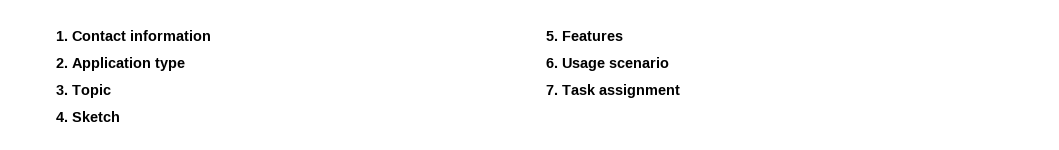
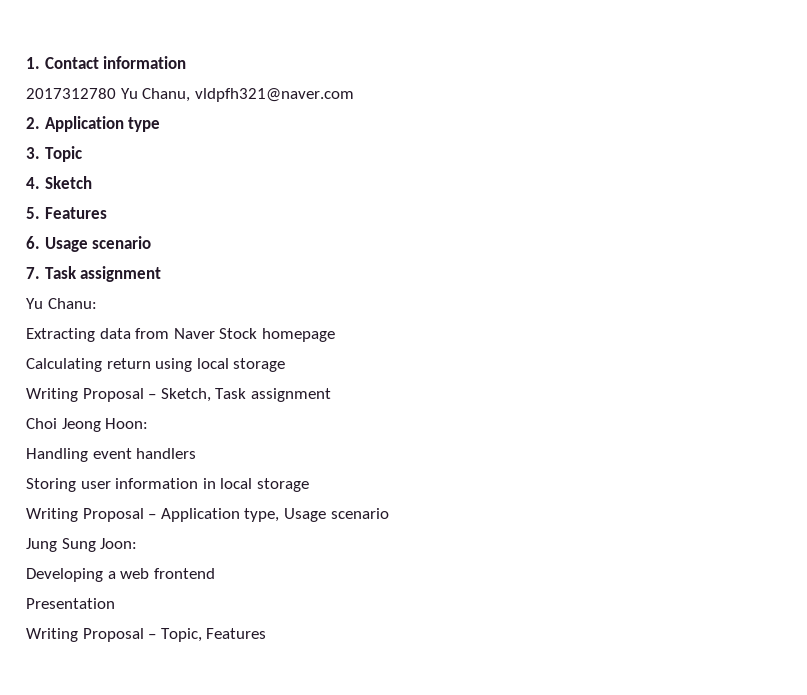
(211, 35) none -> [26,88,354,102] // 2017312780 Yu Chanu, vldpfh321@naver.com
(680, 91) none -> [26,298,97,309] [26,328,335,342] [26,358,286,372] [26,388,331,402] [26,418,149,432] [26,448,197,462] [26,478,309,492] [26,508,389,522] [26,538,138,552] [26,568,215,582] [26,598,115,609] [26,628,267,642] // Yu Chanu: // Extracting data from Naver Stock homepage // Calculating return using local storage // Writing Proposal – Sketch, Task assignment // Choi Jeong Hoon: // Handling event handlers // Storing user information in local storage // Writing Proposal – Application type, Usage scenario // Jung Sung Joon: // Developing a web frontend // Presentation // Writing Proposal – Topic, Features

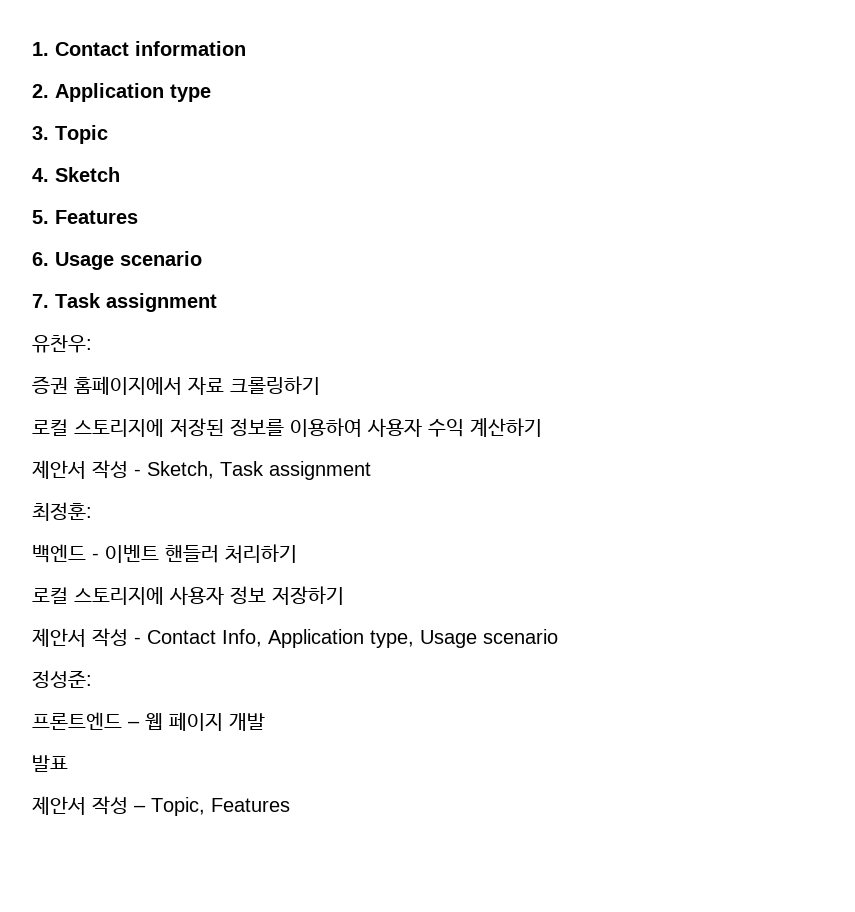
[26,88,354,102] // 2017312780 Yu Chanu, vldpfh321@naver.com -> (246, 48) none
[26,298,97,309] [26,328,335,342] [26,358,286,372] [26,388,331,402] [26,418,149,432] [26,448,197,462] [26,478,309,492] [26,508,389,522] [26,538,138,552] [26,568,215,582] [26,598,115,609] [26,628,144,642] Yu Chanu: // Extracting data from Naver Stock homepage // Calculating return using local storage // Writing Proposal – Sketch, Task assignment // Choi Jeong Hoon: // Handling event handlers // Storing user information in local storage // Writing Proposal – Application type, Usage scenario // Jung Sung Joon: // Developing a web frontend // Presentation // Writing Proposal -> [32,335,92,353] [32,376,320,395] [32,418,542,437] [32,460,371,480] [32,502,92,521] [32,544,297,563] [32,586,344,605] [32,628,558,648] [32,670,92,688] [32,712,265,731] [32,755,68,772] [32,796,128,815] 유찬우: // 증권 홈페이지에서 자료 크롤링하기 // 로컬 스토리지에 저장된 정보를 이용하여 사용자 수익 계산하기 // 제안서 작성 - Sketch, Task assignment // 최정훈: // 백엔드 - 이벤트 핸들러 처리하기 // 로컬 스토리지에 사용자 정보 저장하기 // 제안서 작성 - Contact Info, Application type, Usage scenario // 정성준: // 프론트엔드 – 웹 페이지 개발 // 발표 // 제안서 작성

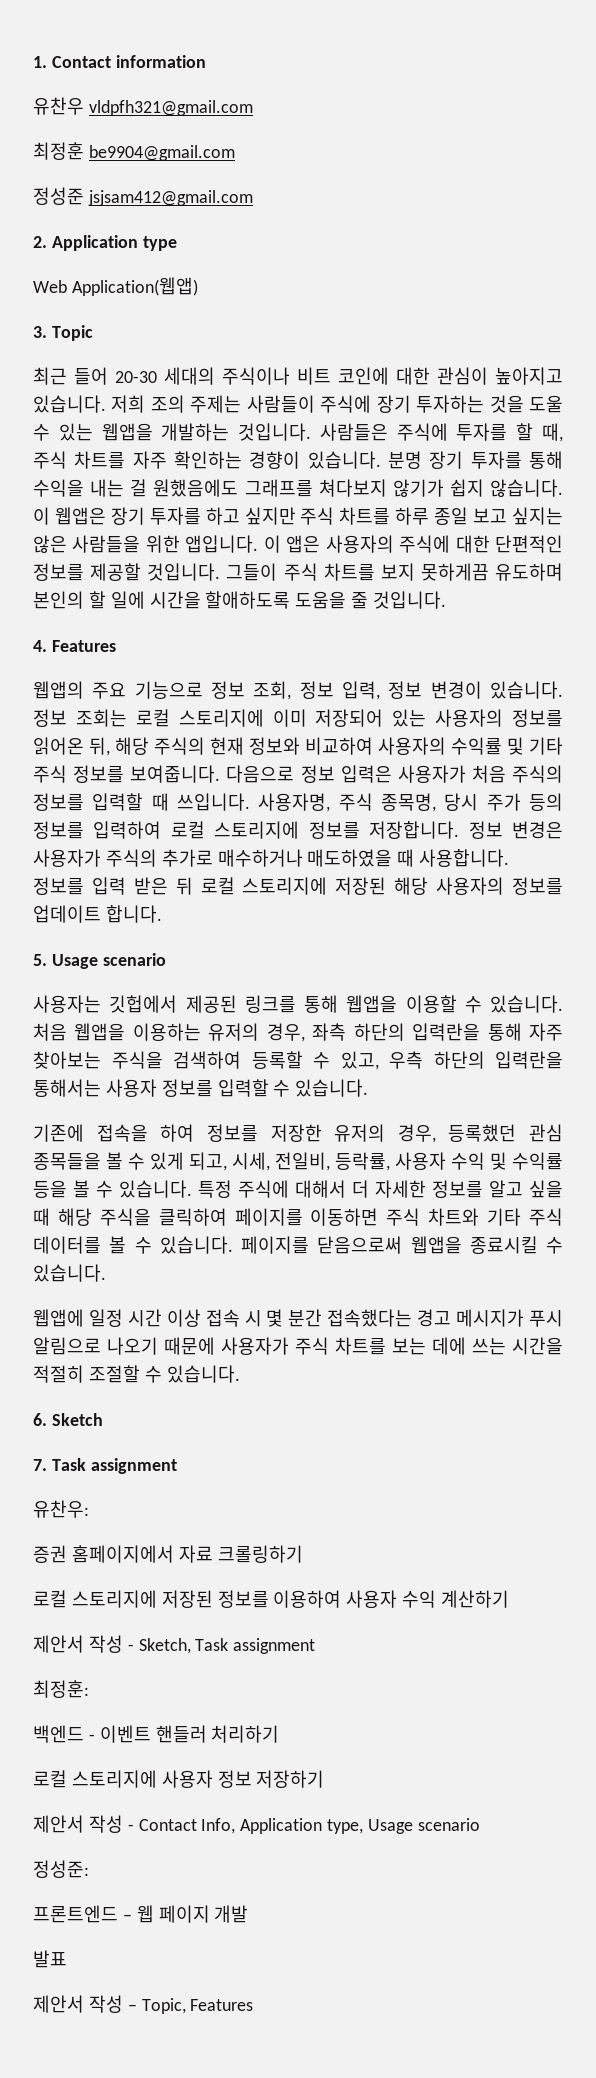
(246, 48) none -> [33,97,253,116] [33,142,235,161] [33,187,253,206] // 유찬우 vldpfh321@gmail.com // 최정훈 be9904@gmail.com // 정성준 jsjsam412@gmail.com
(211, 93) none -> [33,277,198,296] // Web Application(웹앱)
[32,167,120,182] [32,210,138,224] 4. Sketch // 5. Features -> [33,367,563,385] [33,395,564,413] [33,423,563,442] [33,451,563,469] [33,479,563,497] [33,507,563,525] [33,535,564,553] [33,563,563,581] [33,591,447,609] [33,640,116,652] [33,681,563,700] [33,709,563,727] [33,737,563,756] [33,765,563,783] [33,793,563,812] [33,821,564,839] [33,849,510,867] [33,877,564,895] [33,905,162,923] [33,953,166,969] [33,995,563,1013] [33,1023,564,1042] [33,1051,563,1070] [33,1079,369,1097] [33,1124,563,1143] [33,1152,563,1171] [33,1180,563,1198] [33,1208,564,1226] [33,1236,563,1254] [33,1264,106,1282] [33,1309,563,1327] [33,1337,563,1355] [33,1365,240,1383] 최근 들어 20-30 세대의 주식이나 비트 코인에 대한 관심이 높아지고 있습니다. 저희 조의 주제는 사람들이 주식에 장기 투자하는 것을 도울 수 있는 웹앱을 개발하는 것입니다. 사람들은 주식에 투자를 할 때, 주식 차트를 자주 확인하는 경향이 있습니다. 분명 장기 투자를 통해 수익을 내는 걸 원했음에도 그래프를 쳐다보지 않기가 쉽지 않습니다. 이 웹앱은 장기 투자를 하고 싶지만 주식 차트를 하루 종일 보고 싶지는 않은 사람들을 위한 앱입니다. 이 앱은 사용자의 주식에 대한 단편적인 정보를 제공할 것입니다. 그들이 주식 차트를 보지 못하게끔 유도하며 본인의 할 일에 시간을 할애하도록 도움을 줄 것입니다. // 4. Features // 웹앱의 주요 기능으로 정보 조회, 정보 입력, 정보 변경이 있습니다. 정보 조회는 로컬 스토리지에 이미 저장되어 있는 사용자의 정보를 읽어온 뒤, 해당 주식의 현재 정보와 비교하여 사용자의 수익률 및 기타 주식 정보를 보여줍니다. 다음으로 정보 입력은 사용자가 처음 주식의 정보를 입력할 때 쓰입니다. 사용자명, 주식 종목명, 당시 주가 등의 정보를 입력하여 로컬 스토리지에 정보를 저장합니다. 정보 변경은 사용자가 주식의 추가로 매수하거나 매도하였을 때 사용합니다. 정보를 입력 받은 뒤 로컬 스토리지에 저장된 해당 사용자의 정보를 업데이트 합니다. // 5. Usage scenario // 사용자는 깃헙에서 제공된 링크를 통해 웹앱을 이용할 수 있습니다. 처음 웹앱을 이용하는 유저의 경우, 좌측 하단의 입력란을 통해 자주 찾아보는 주식을 검색하여 등록할 수 있고, 우측 하단의 입력란을 통해서는 사용자 정보를 입력할 수 있습니다. // 기존에 접속을 하여 정보를 저장한 유저의 경우, 등록했던 관심 종목들을 볼 수 있게 되고, 시세, 전일비, 등락률, 사용자 수익 및 수익률 등을 볼 수 있습니다. 특정 주식에 대해서 더 자세한 정보를 알고 싶을 때 해당 주식을 클릭하여 페이지를 이동하면 주식 차트와 기타 주식 데이터를 볼 수 있습니다. 페이지를 닫음으로써 웹앱을 종료시킬 수 있습니다. // 웹앱에 일정 시간 이상 접속 시 몇 분간 접속했다는 경고 메시지가 푸시 알림으로 나오기 때문에 사용자가 주식 차트를 보는 데에 쓰는 시간을 적절히 조절할 수 있습니다.
[55,251,202,270] Usage scenario -> [51,1413,103,1426] Sketch

